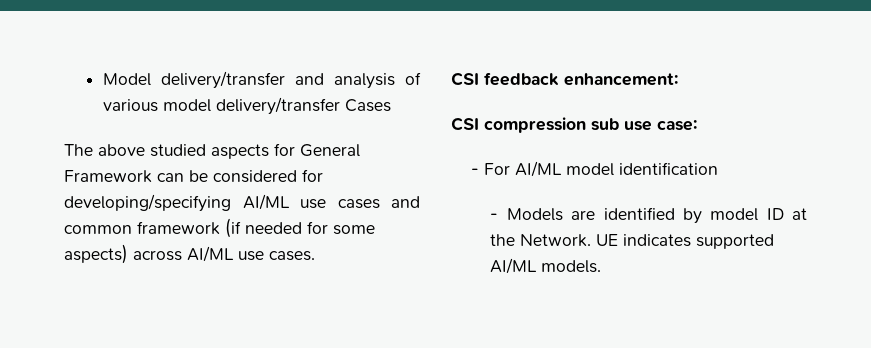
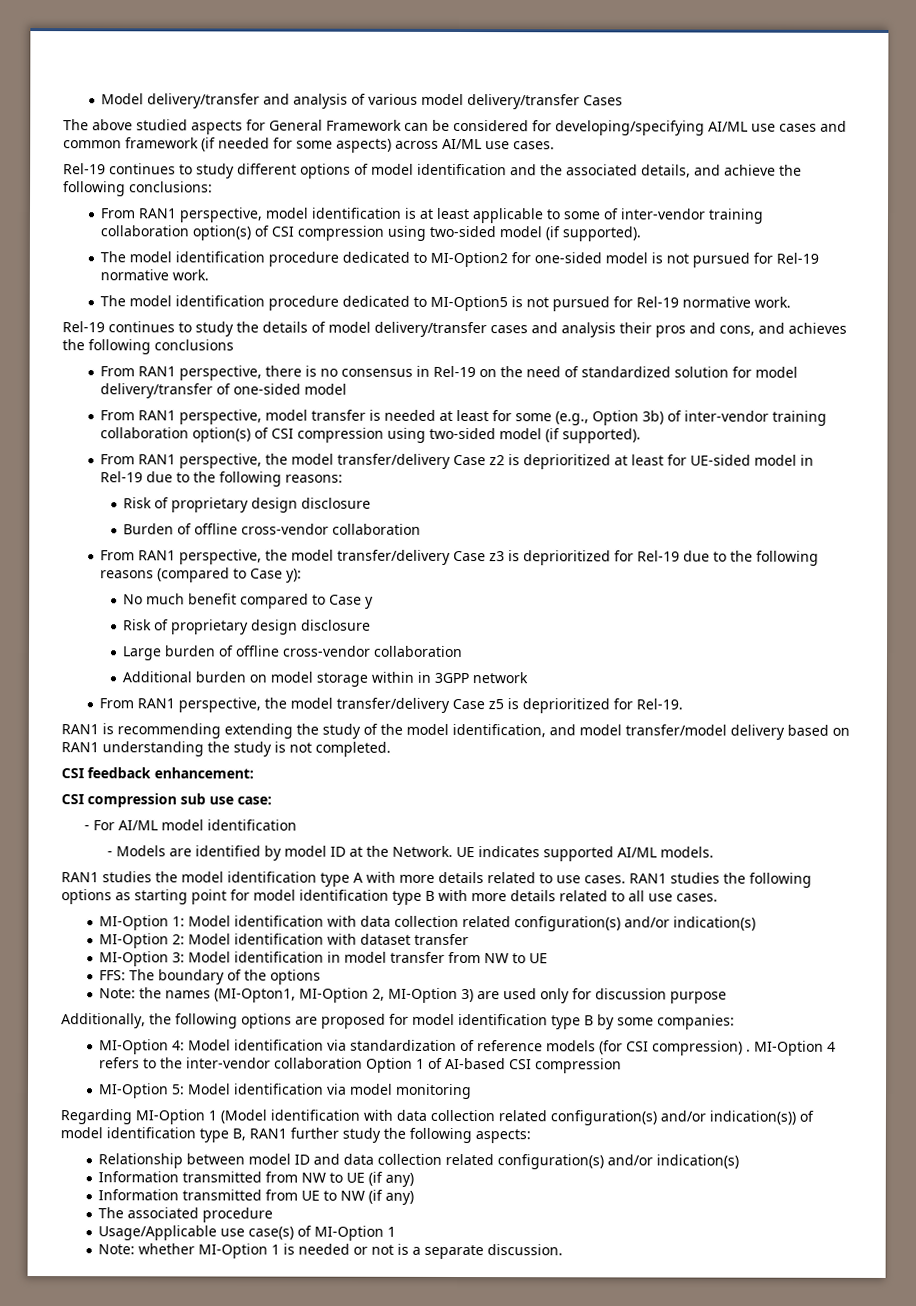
(315, 256) none -> [63,163,802,179] [63,181,213,197] [100,207,765,224] [100,225,642,242] [100,251,820,268] [100,269,210,281] [100,295,792,312] [62,321,847,338] [62,339,234,355] [100,365,799,381] [100,383,348,399] [100,409,828,426] [100,427,642,444] [100,453,815,470] [100,471,344,487] [123,497,372,513] [123,523,422,535] [100,549,820,566] [100,567,303,583] [123,593,375,609] [123,619,372,635] [122,645,464,661] [122,671,529,687] [99,697,684,714] [61,723,850,740] [61,741,391,757] // Rel-19 continues to study different options of model identification and the associated details, and achieve the following conclusions: // From RAN1 perspective, model identification is at least applicable to some of inter-vendor training collaboration option(s) of CSI compression using two-sided model (if supported). // The model identification procedure dedicated to MI-Option2 for one-sided model is not pursued for Rel-19 normative work. // The model identification procedure dedicated to MI-Option5 is not pursued for Rel-19 normative work. // Rel-19 continues to study the details of model delivery/transfer cases and analysis their pros and cons, and achieves the following conclusions // From RAN1 perspective, there is no consensus in Rel-19 on the need of standardized solution for model delivery/transfer of one-sided model // From RAN1 perspective, model transfer is needed at least for some (e.g., Option 3b) of inter-vendor training collaboration option(s) of CSI compression using two-sided model (if supported). // From RAN1 perspective, the model transfer/delivery Case z2 is deprioritized at least for UE-sided model in Rel-19 due to the following reasons: // Risk of proprietary design disclosure // Burden of offline cross-vendor collaboration // From RAN1 perspective, the model transfer/delivery Case z3 is deprioritized for Rel-19 due to the following reasons (compared to Case y): // No much benefit compared to Case y // Risk of proprietary design disclosure // Large burden of offline cross-vendor collaboration // Additional burden on model storage within in 3GPP network // From RAN1 perspective, the model transfer/delivery Case z5 is deprioritized for Rel-19. // RAN1 is recommending extending the study of the model identification, and model transfer/model delivery based on RAN1 understanding the study is not completed.
(602, 266) none -> [61,871,812,888] [61,889,718,905] [99,915,757,932] [99,933,470,949] [99,951,549,967] [99,969,322,985] [99,987,728,1004] [61,1013,735,1030] [99,1039,837,1056] [99,1057,623,1074] [98,1083,473,1100] [60,1109,814,1126] [60,1127,531,1144] [98,1153,740,1170] [98,1171,415,1187] [98,1189,415,1205] [98,1207,274,1223] [98,1225,397,1241] [98,1243,564,1260] // RAN1 studies the model identification type A with more details related to use cases. RAN1 studies the following options as starting point for model identification type B with more details related to all use cases. // MI-Option 1: Model identification with data collection related configuration(s) and/or indication(s) // MI-Option 2: Model identification with dataset transfer // MI-Option 3: Model identification in model transfer from NW to UE // FFS: The boundary of the options // Note: the names (MI-Opton1, MI-Option 2, MI-Option 3) are used only for discussion purpose // Additionally, the following options are proposed for model identification type B by some companies: // MI-Option 4: Model identification via standardization of reference models (for CSI compression) . MI-Option 4 refers to the inter-vendor collaboration Option 1 of AI-based CSI compression // MI-Option 5: Model identification via model monitoring // Regarding MI-Option 1 (Model identification with data collection related configuration(s) and/or indication(s)) of model identification type B, RAN1 further study the following aspects: // Relationship between model ID and data collection related configuration(s) and/or indication(s) // Information transmitted from NW to UE (if any) // Information transmitted from UE to NW (if any) // The associated procedure // Usage/Applicable use case(s) of MI-Option 1 // Note: whether MI-Option 1 is needed or not is a separate discussion.

